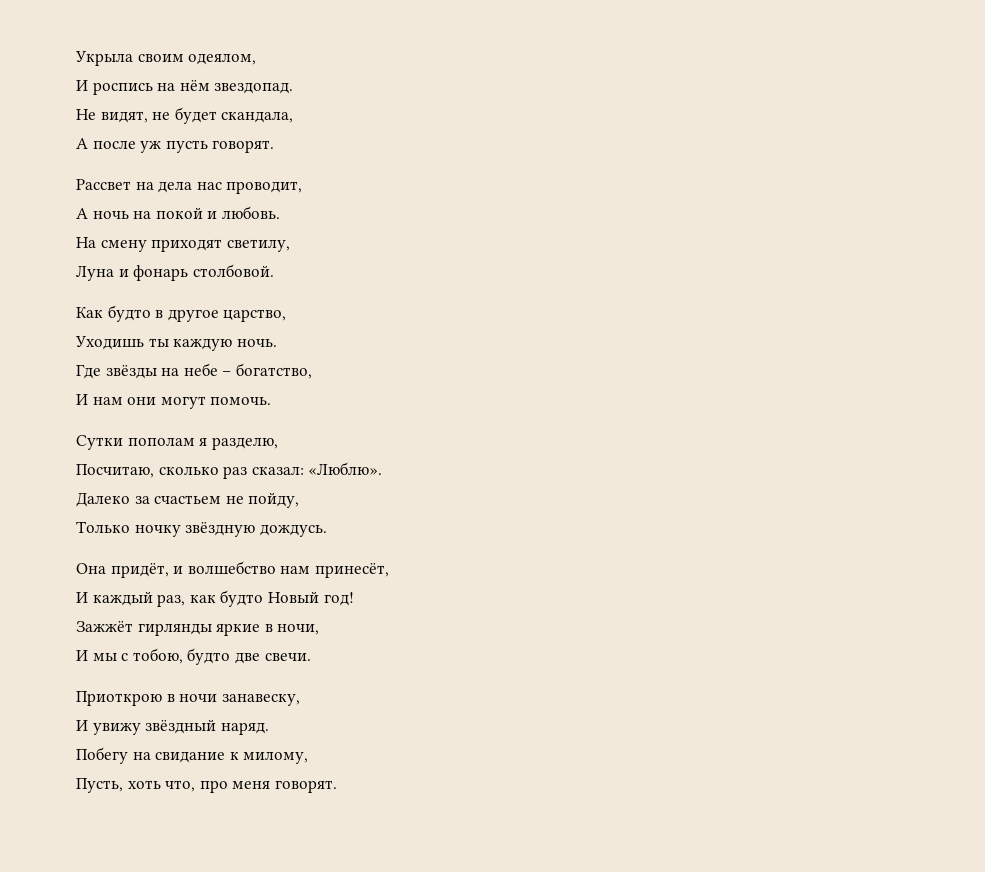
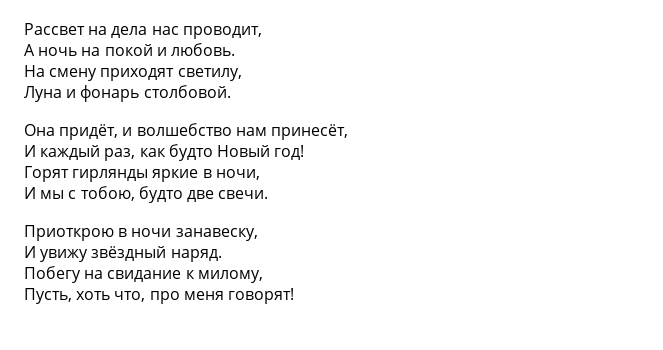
[75,51,257,66] [76,80,294,95] [76,107,294,124] [76,138,275,153] Укрыла своим одеялом, // И роспись на нём звездопад. // Не видят, не будет скандала, // А после уж пусть говорят. // -> (24, 29) none
[76,305,287,322] [75,336,277,351] [76,363,312,379] [76,394,272,409] [76,435,278,450] [76,462,383,479] [76,492,300,508] [76,521,327,537] // Как будто в другое царство, // Уходишь ты каждую ночь. // Где звёзды на небе – богатство, // И нам они могут помочь. // Сутки пополам я разделю, // Посчитаю, сколько раз сказал: «Люблю». // Далеко за счастьем не пойду, // Только ночку звёздную дождусь. -> (231, 91) none
[76,621,133,632] Зажжёт -> [24,166,69,182] Горят
[274,780,337,793] говорят. -> [227,288,294,304] говорят!

